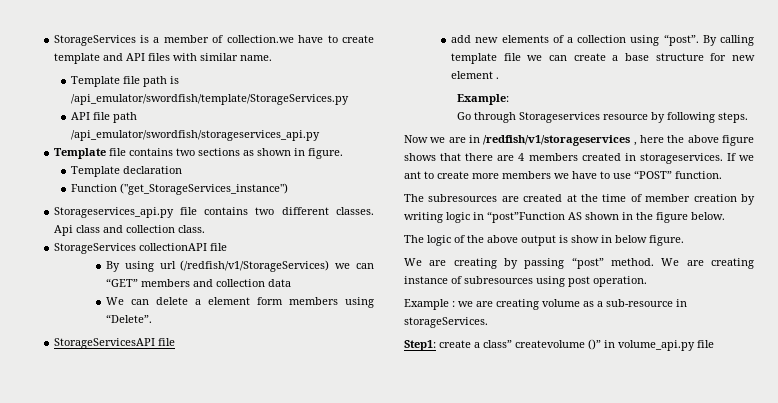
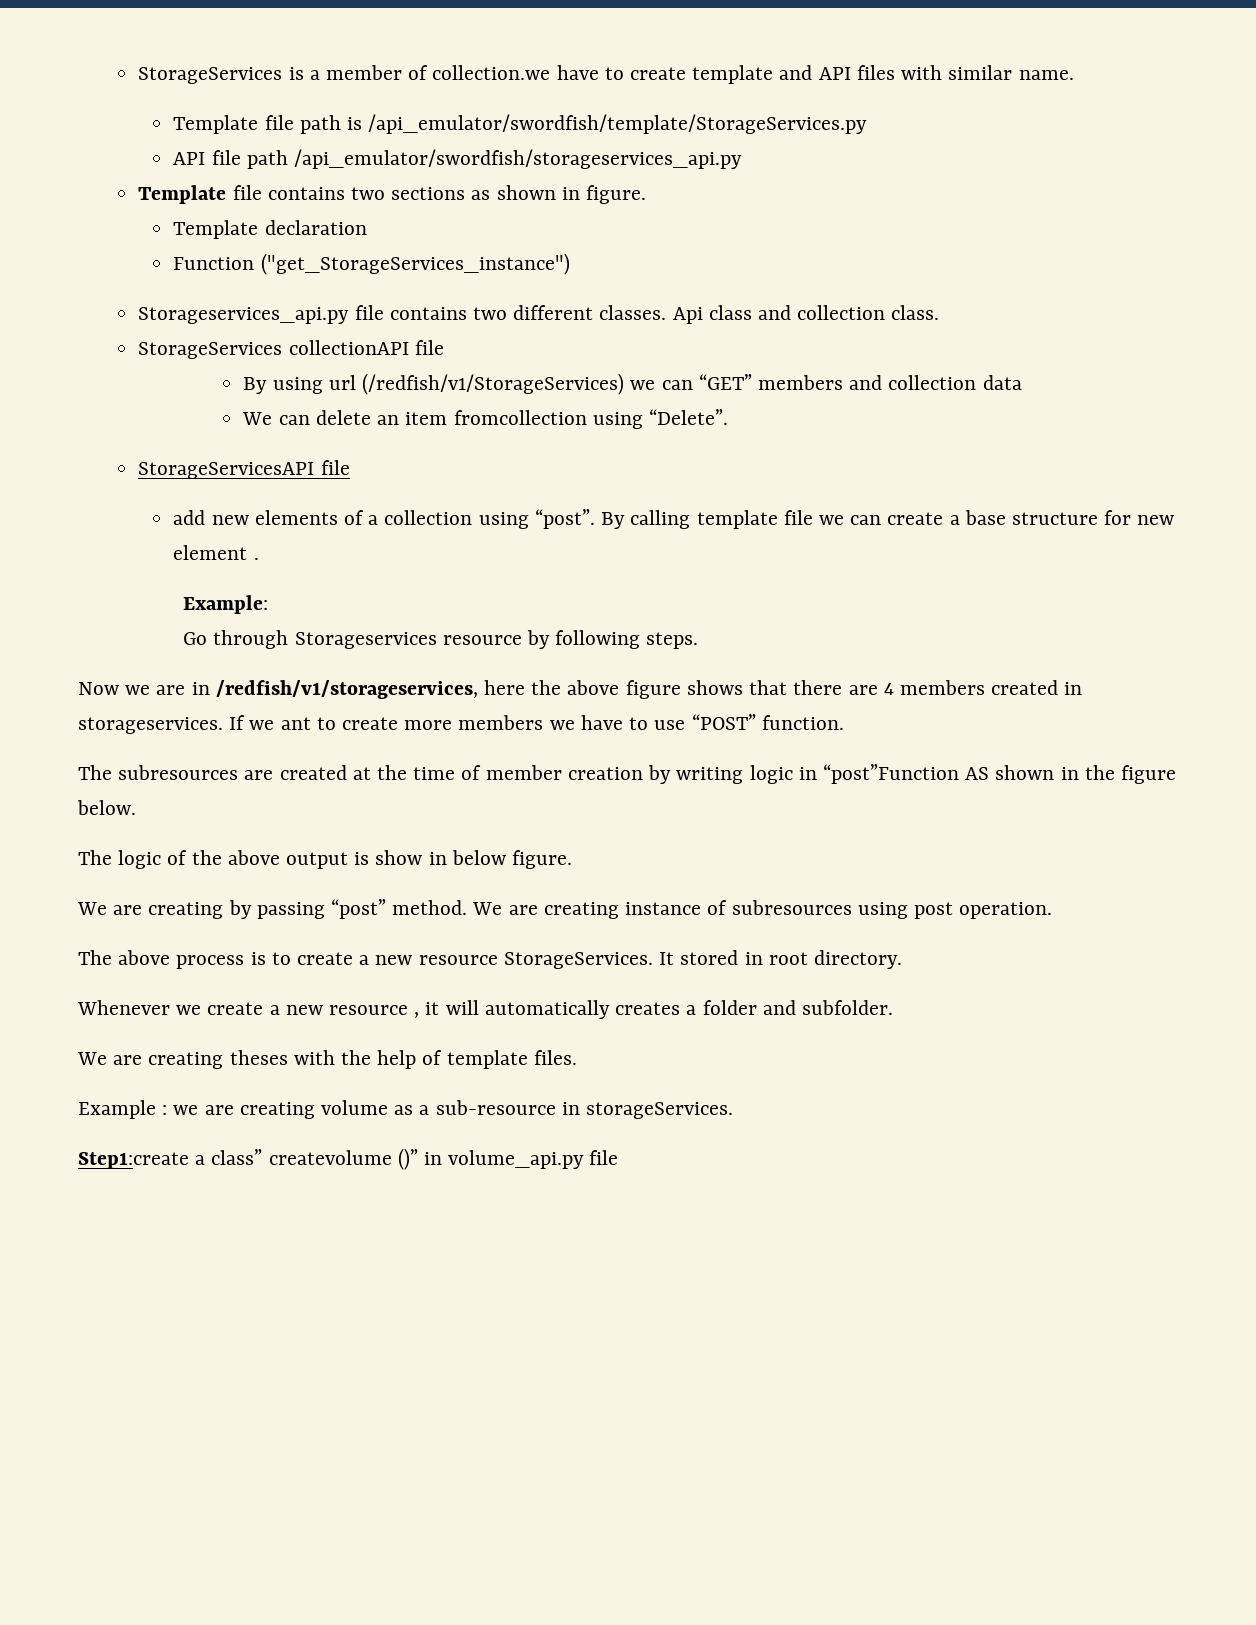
[195,297,339,305] a element form members -> [377,410,587,425] an item fromcollection
[483,135,637,146] /redfish/v1/storageservices , -> [215,680,478,699] /redfish/v1/storageservices,
(647, 281) none -> [78,950,902,969] [77,1000,893,1019] [77,1050,577,1069] // The above process is to create a new resource StorageServices. It stored in root directory. // Whenever we create a new resource , it will automatically creates a folder and subfolder. // We are creating theses with the help of template files.
[404,340,471,351] Step1: create -> [78,1152,189,1169] Step1:create

